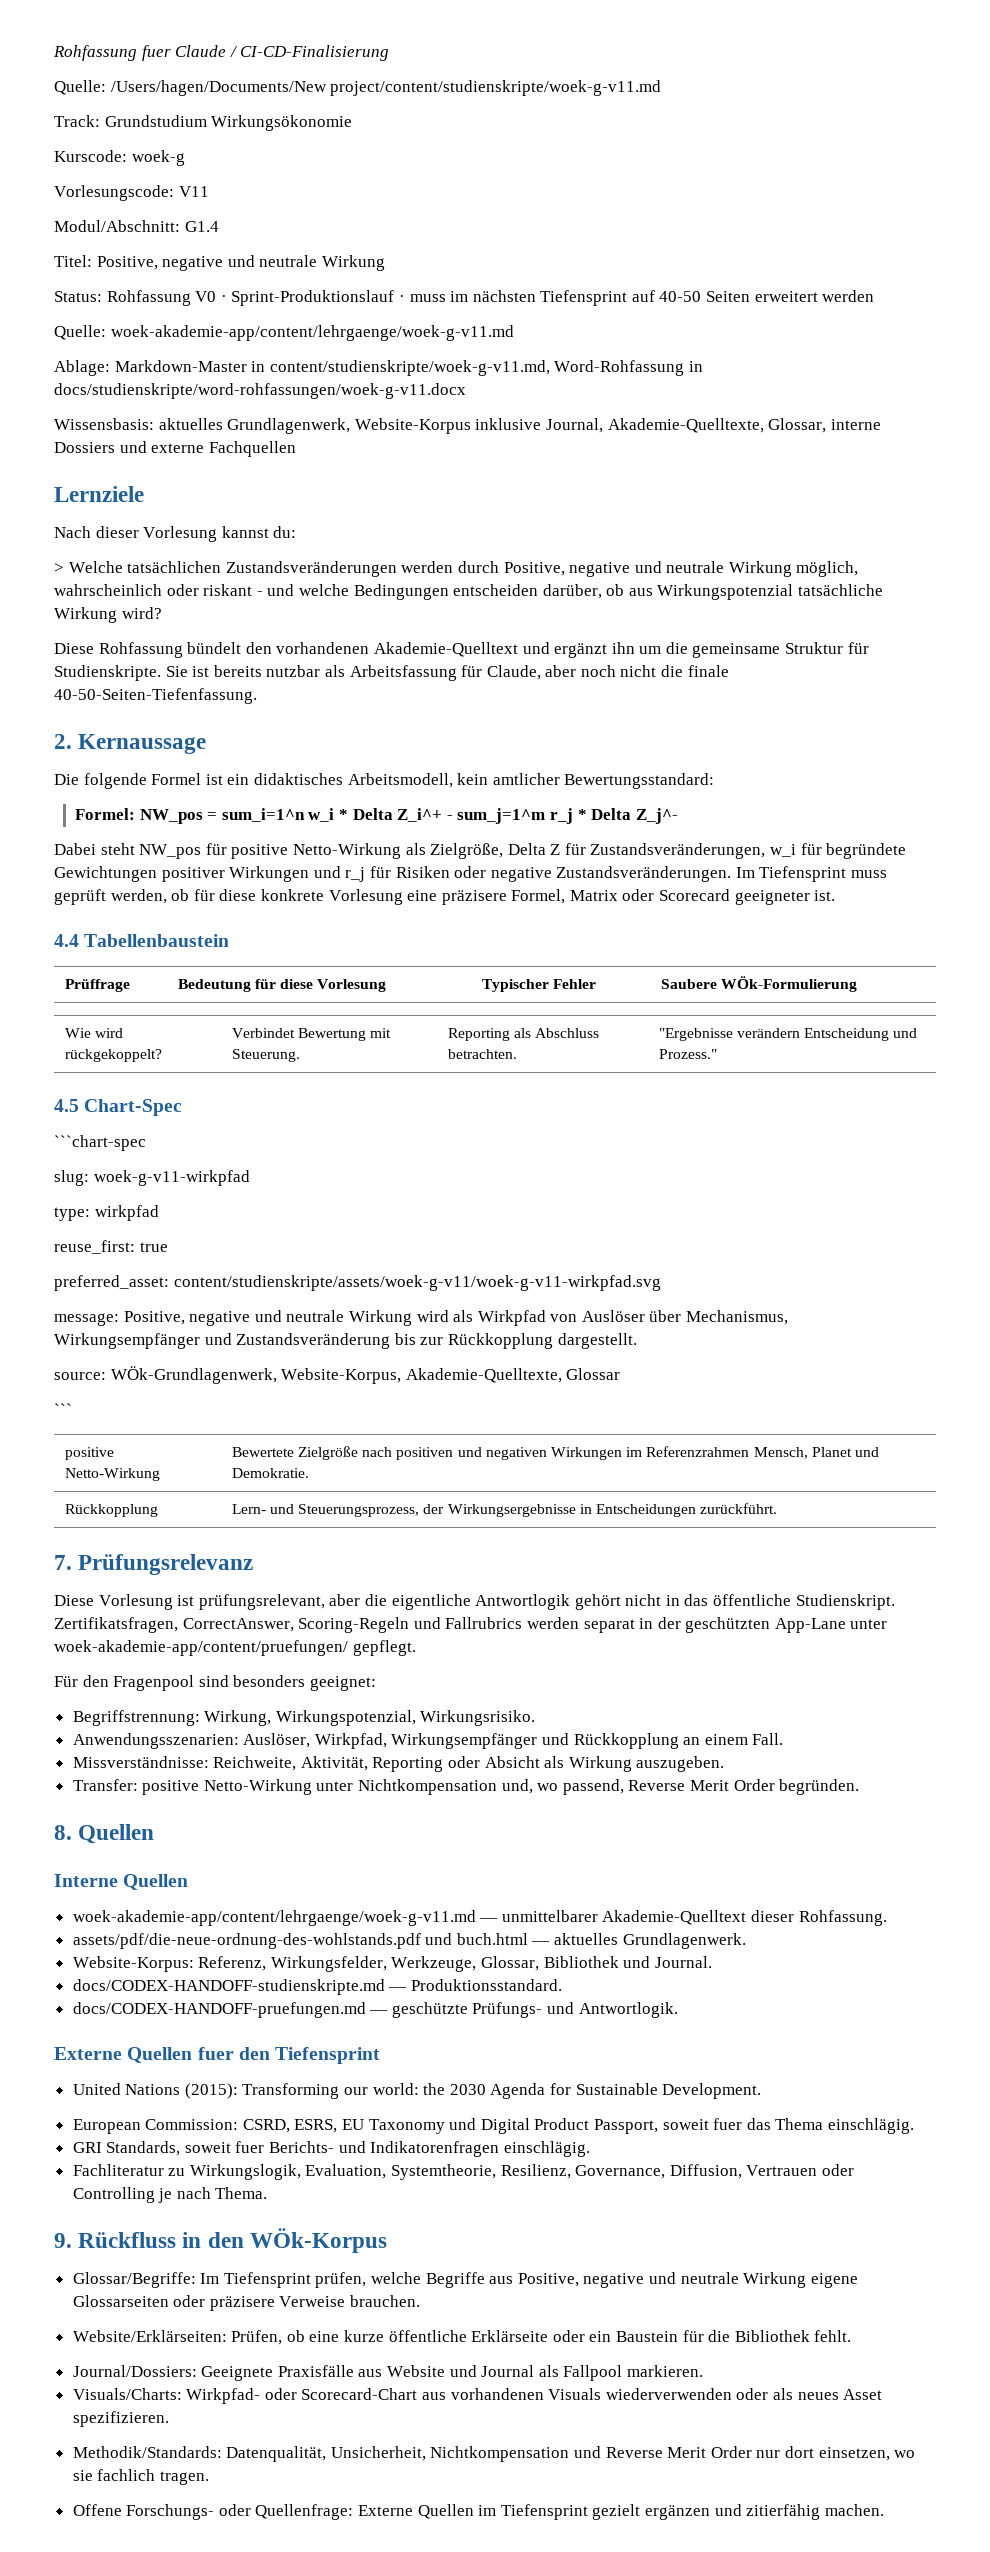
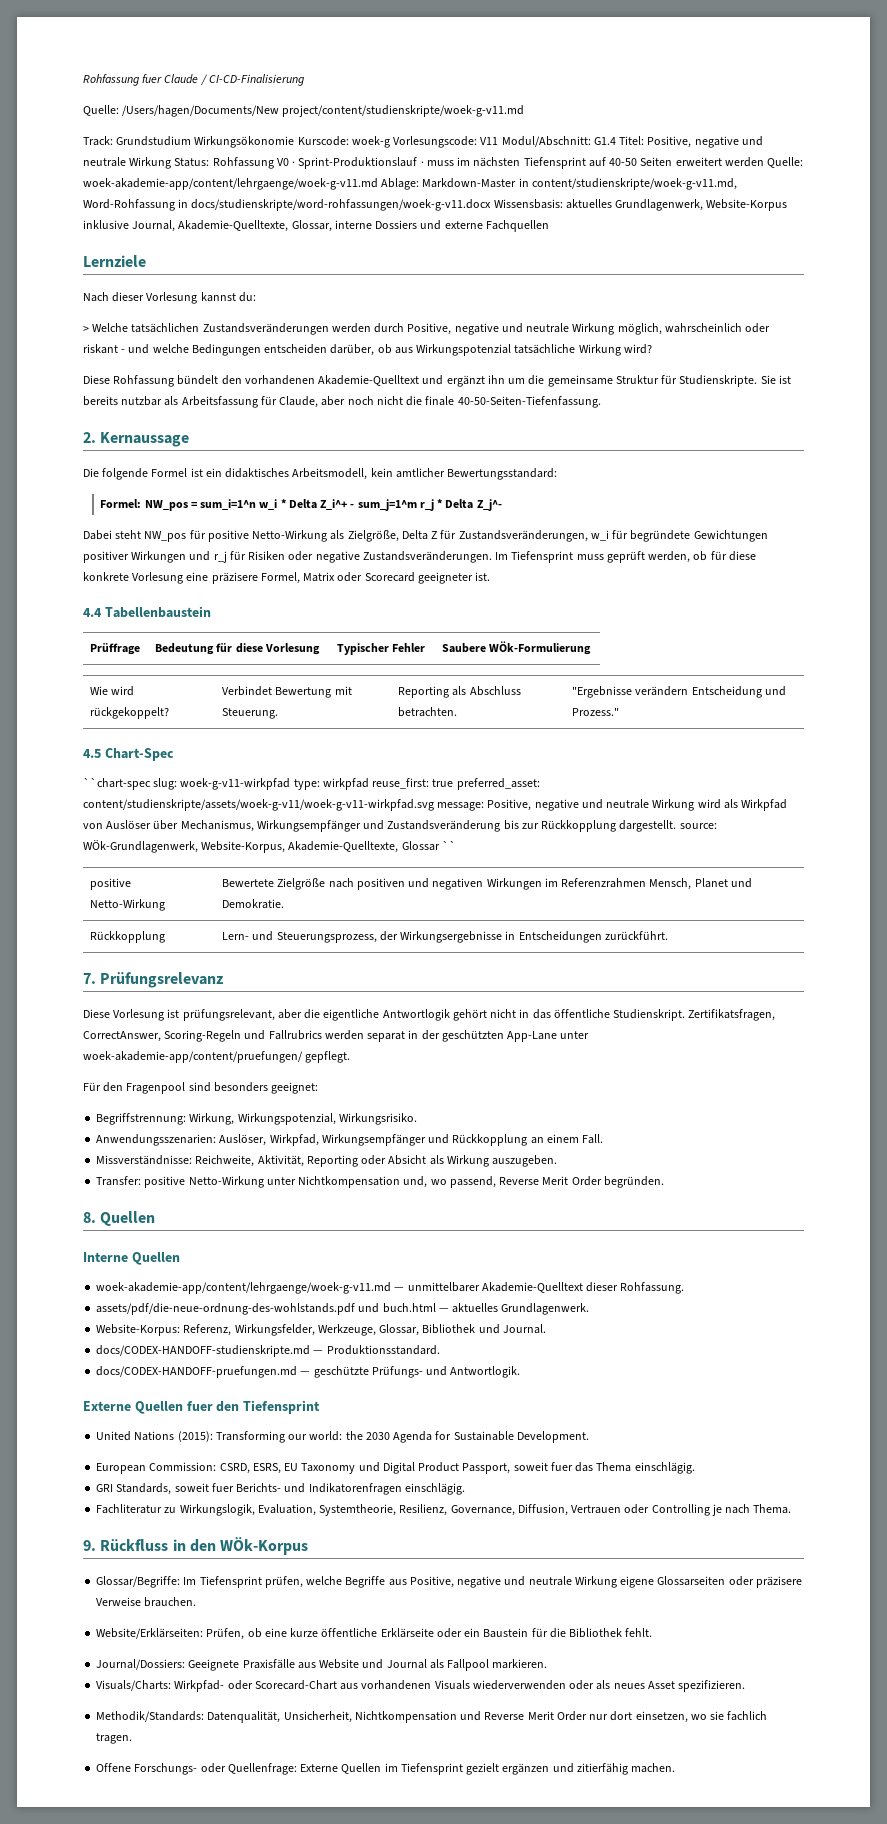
(353, 123) // -> (295, 142) none
(185, 158) // -> (390, 142) none
(209, 191) // -> (499, 141) none
(219, 226) // -> (616, 141) none
(385, 263) // -> (172, 163) none
(875, 296) // -> (764, 162) none
(514, 333) // -> (378, 184) none
(466, 391) // -> (492, 205) none
[54,1135,146,1151] ```chart-spec // -> [83,778,151,790] ``chart-spec
(250, 1178) // -> (291, 784) none
(159, 1213) // -> (369, 784) none
(168, 1247) // -> (454, 783) none
(661, 1283) // -> (434, 805) none
(637, 1341) // -> (677, 826) none
[54,1403,72,1415] // ``` -> [441,841,456,850] ``

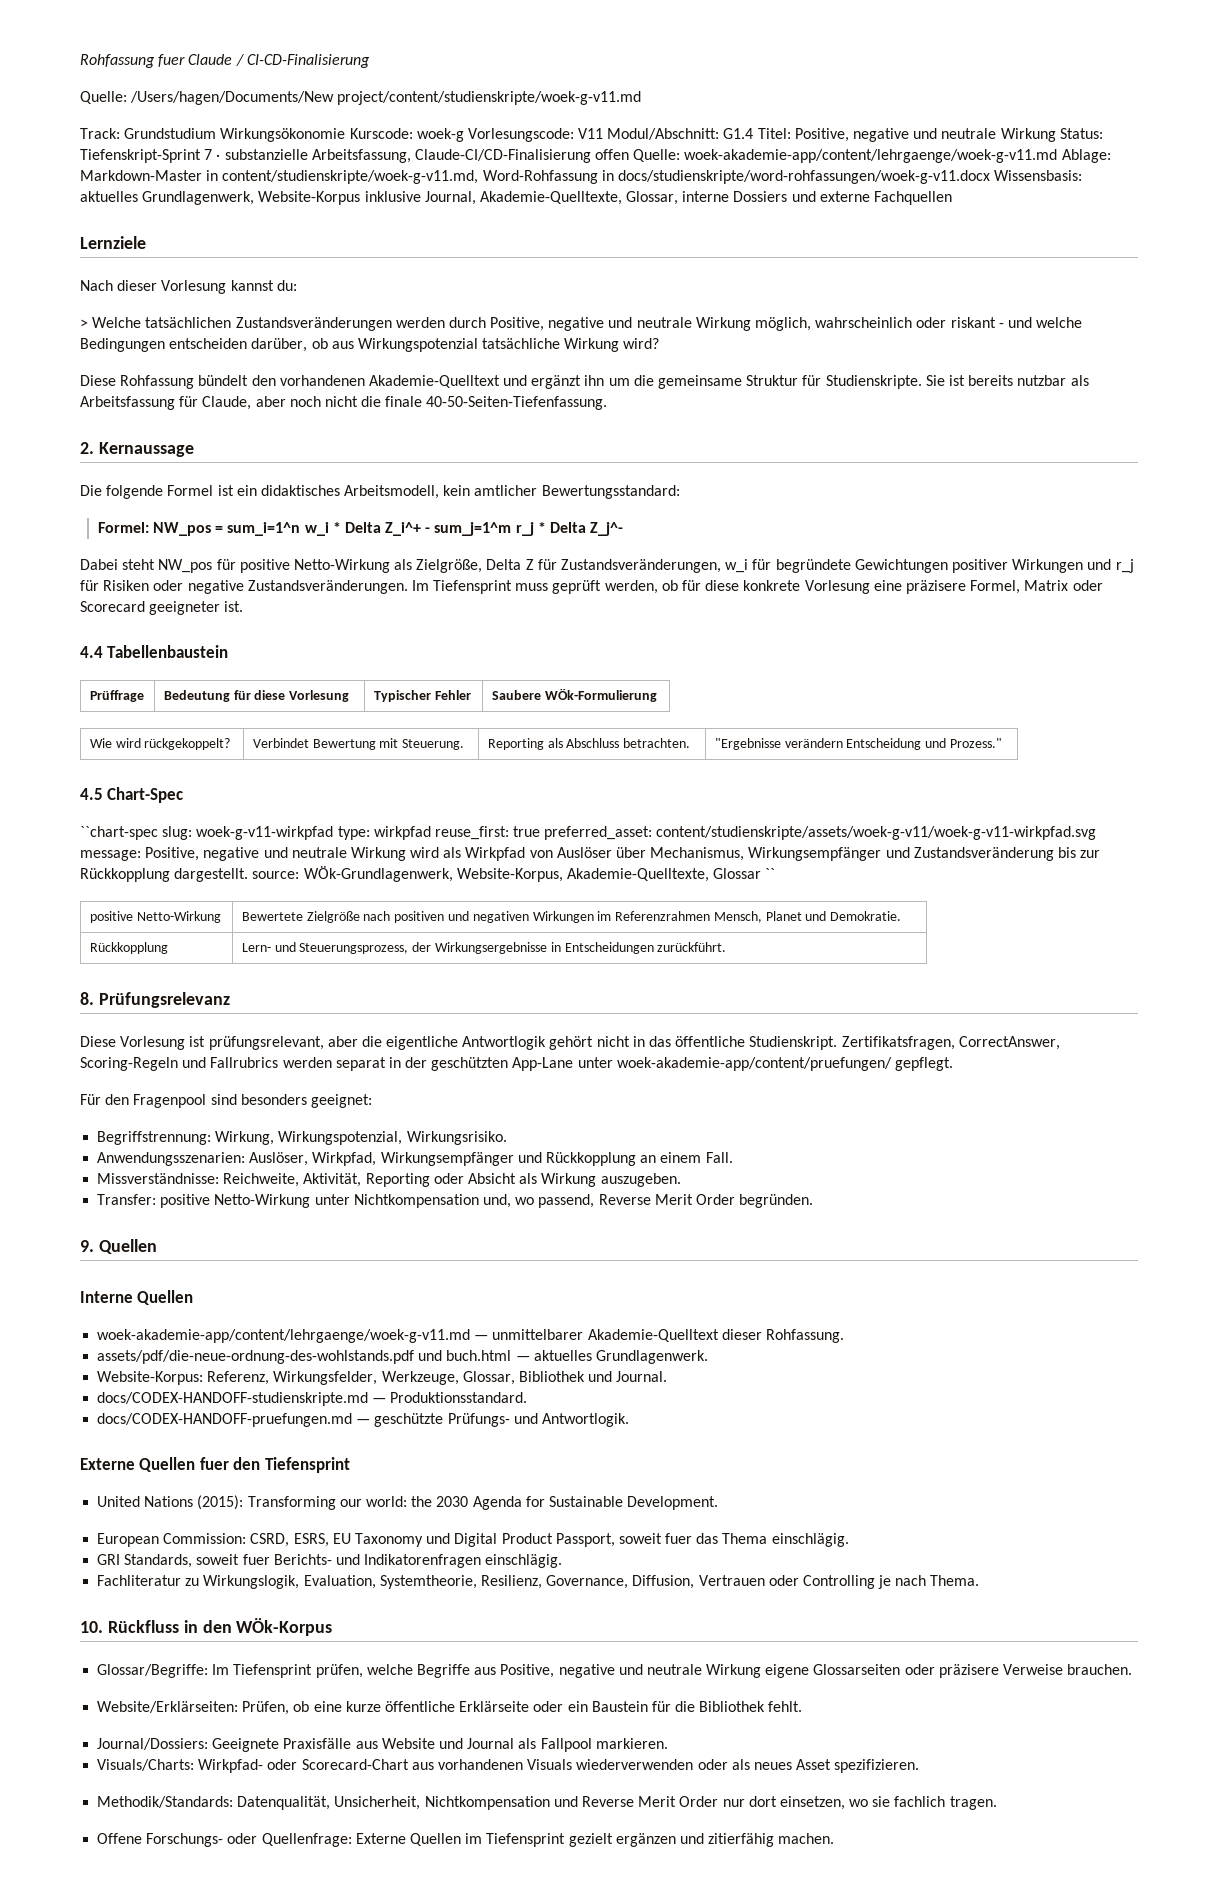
[212,157,764,169] Rohfassung V0 · Sprint-Produktionslauf · muss im nächsten Tiefensprint auf 40-50 Seiten erweitert werden -> [80,149,630,163] Tiefenskript-Sprint 7 · substanzielle Arbeitsfassung, Claude-CI/CD-Finalisierung offen
[83,973,96,984] 7. -> [80,992,94,1005] 8.
[83,1212,96,1223] 8. -> [80,1240,94,1252] 9.
[83,1540,96,1551] 9. -> [80,1621,103,1633] 10.

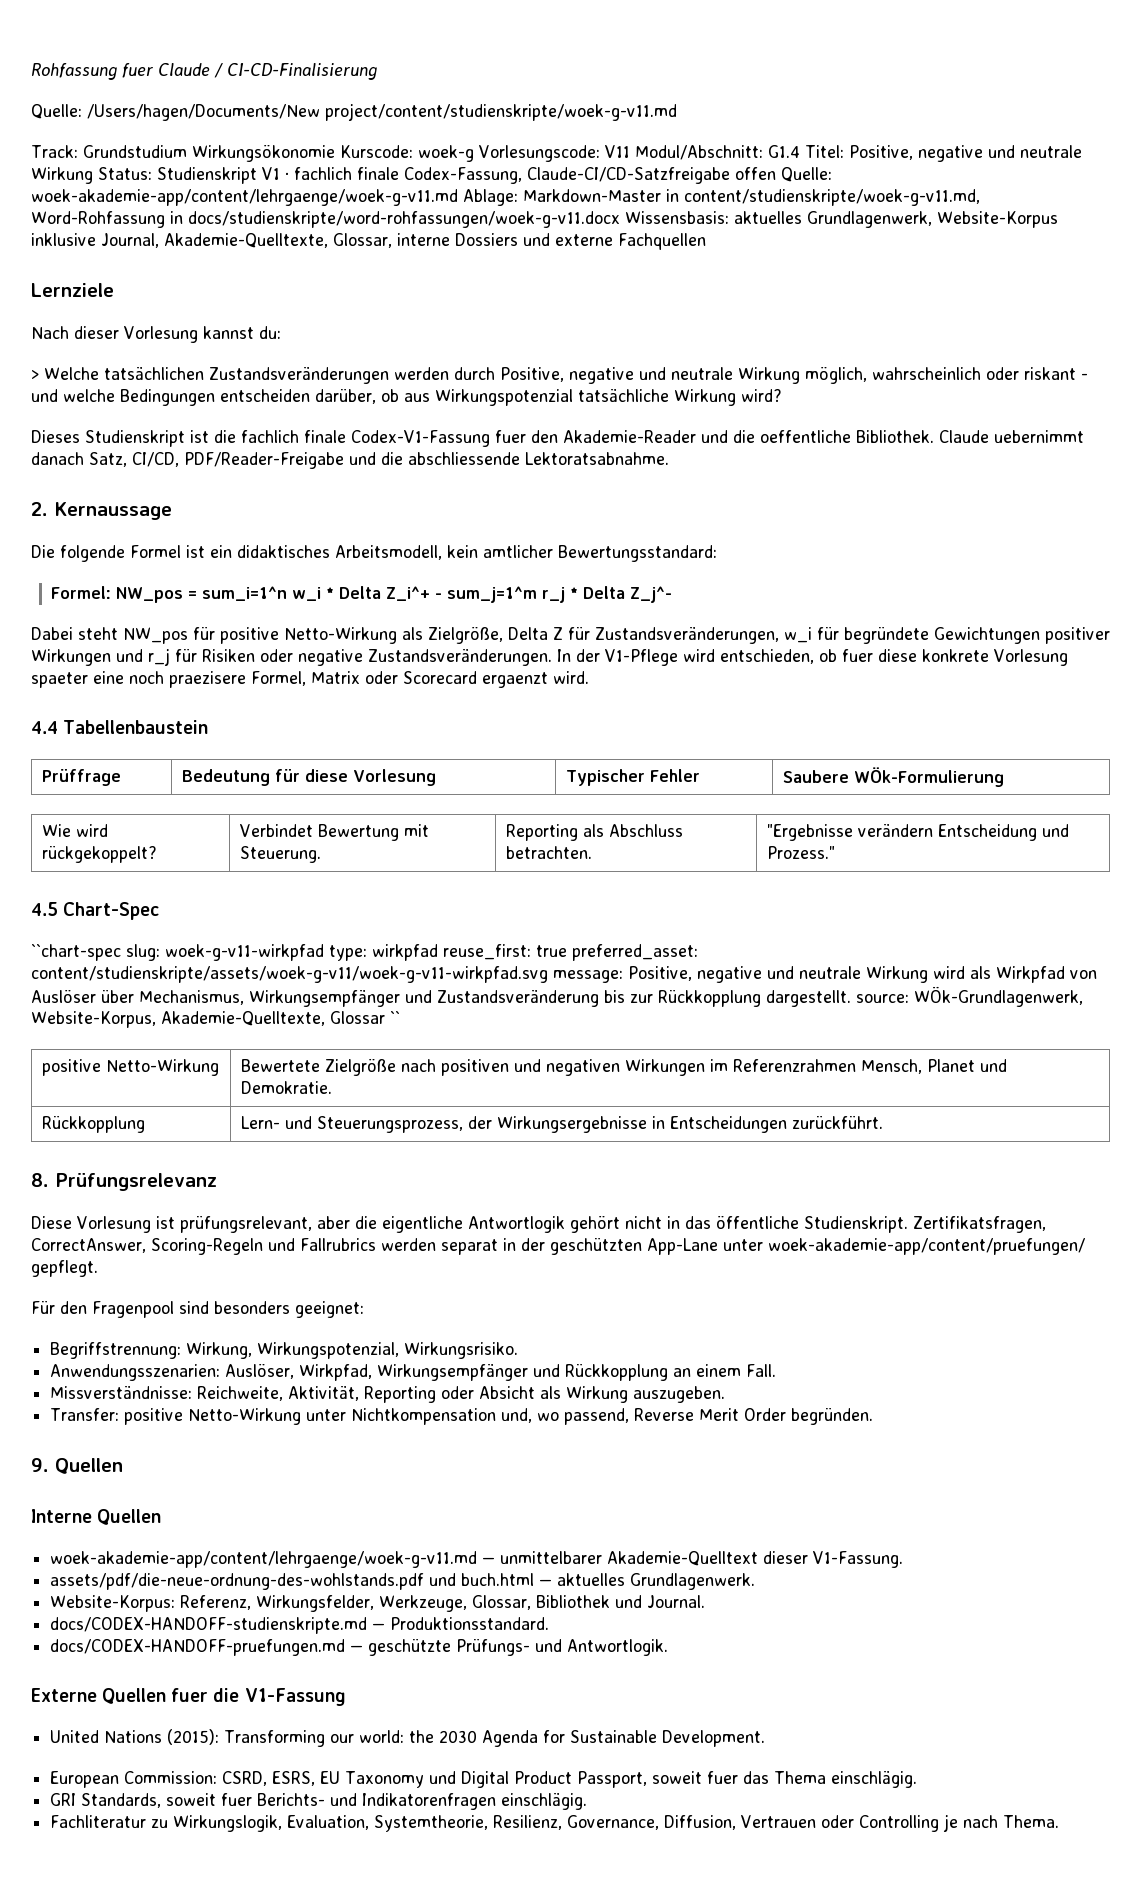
[80,149,591,163] Tiefenskript-Sprint 7 · substanzielle Arbeitsfassung, Claude-CI/CD-Finalisierung -> [157,167,730,184] Studienskript V1 · fachlich finale Codex-Fassung, Claude-CI/CD-Satzfreigabe
[80,375,1089,389] [80,396,608,410] Diese Rohfassung bündelt den vorhandenen Akademie-Quelltext und ergänzt ihn um die gemeinsame Struktur für Studienskripte. Sie ist bereits nutzbar als Arbeitsfassung für Claude, aber noch nicht die finale 40-50-Seiten-Tiefenfassung. -> [31,430,1084,447] [31,452,669,469] Dieses Studienskript ist die fachlich finale Codex-V1-Fassung fuer den Akademie-Reader und die oeffentliche Bibliothek. Claude uebernimmt danach Satz, CI/CD, PDF/Reader-Freigabe und die abschliessende Lektoratsabnahme.
[411,580,966,594] Im Tiefensprint muss geprüft werden, ob für diese konkrete Vorlesung eine präzisere -> [557,649,1068,666] [31,671,246,688] In der V1-Pflege wird entschieden, ob fuer diese konkrete Vorlesung spaeter eine noch praezisere
[149,601,244,615] geeigneter ist. -> [482,671,589,688] ergaenzt wird.
[765,1329,844,1343] Rohfassung. -> [813,1551,904,1568] V1-Fassung.
[233,1457,350,1473] den Tiefensprint -> [213,1688,346,1706] die V1-Fassung
[80,1618,333,1636] [97,1664,1133,1678] [97,1701,803,1715] [97,1738,668,1752] [97,1759,920,1773] [97,1796,997,1810] [97,1833,835,1847] // 10. Rückfluss in den WÖk-Korpus // Glossar/Begriffe: Im Tiefensprint prüfen, welche Begriffe aus Positive, negative und neutrale Wirkung eigene Glossarseiten oder präzisere Verweise brauchen. // Website/Erklärseiten: Prüfen, ob eine kurze öffentliche Erklärseite oder ein Baustein für die Bibliothek fehlt. // Journal/Dossiers: Geeignete Praxisfälle aus Website und Journal als Fallpool markieren. // Visuals/Charts: Wirkpfad- oder Scorecard-Chart aus vorhandenen Visuals wiederverwenden oder als neues Asset spezifizieren. // Methodik/Standards: Datenqualität, Unsicherheit, Nichtkompensation und Reverse Merit Order nur dort einsetzen, wo sie fachlich tragen. // Offene Forschungs- oder Quellenfrage: Externe Quellen im Tiefensprint gezielt ergänzen und zitierfähig machen. -> (1060, 1821) none

